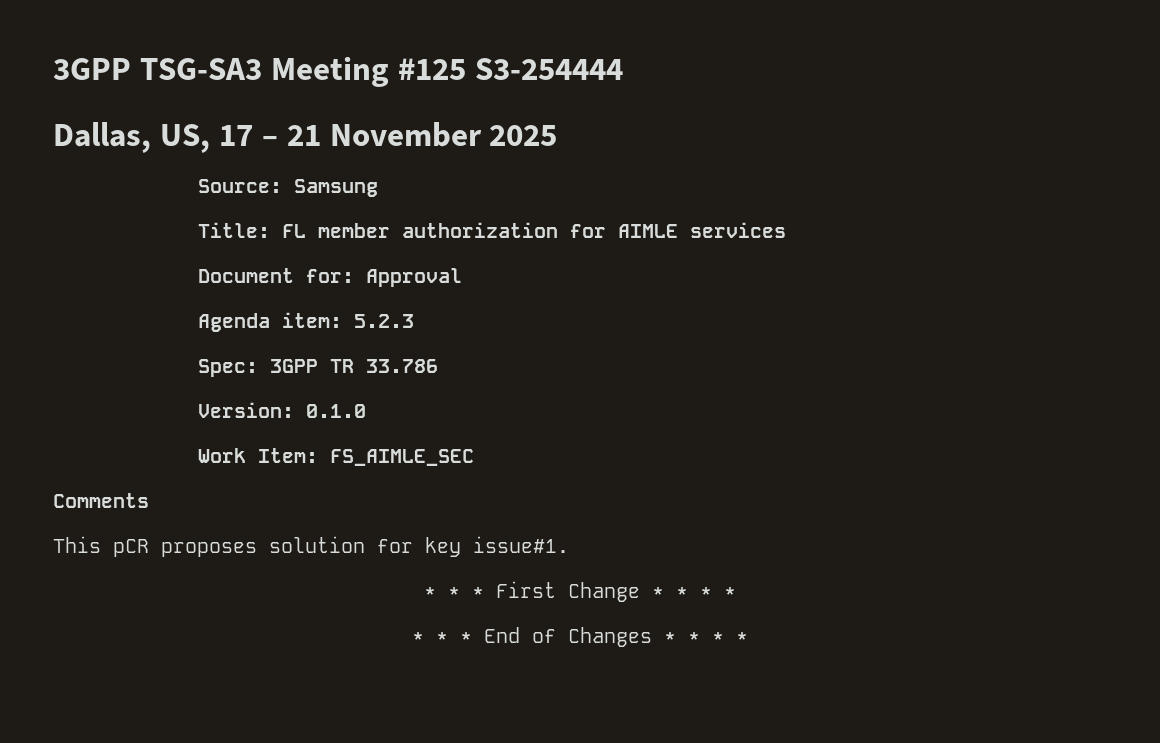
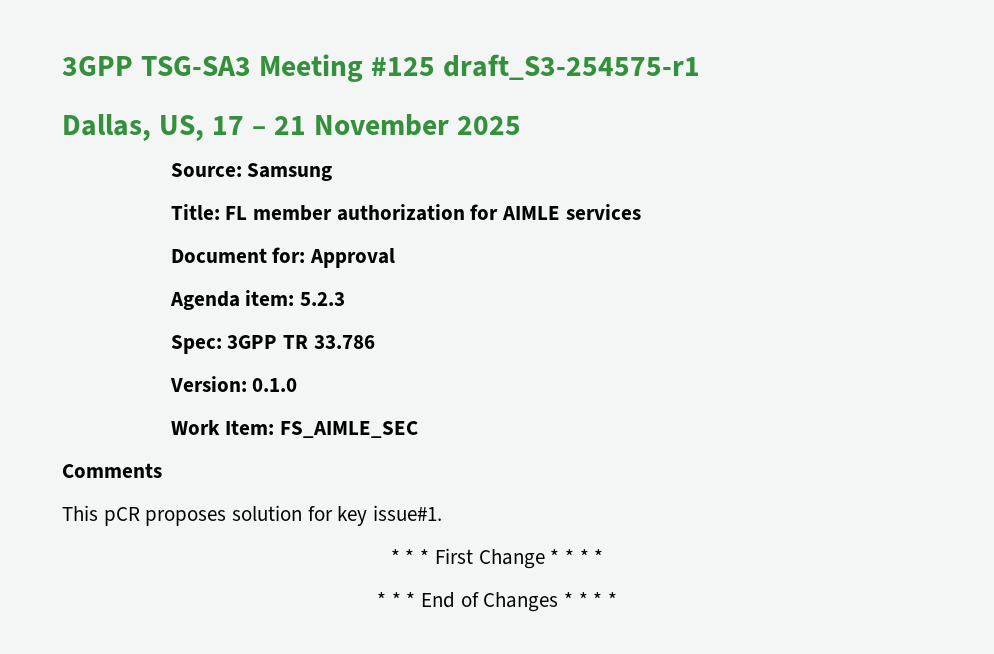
[474,58,623,80] S3-254444 -> [442,54,700,80] draft_S3-254575-r1

